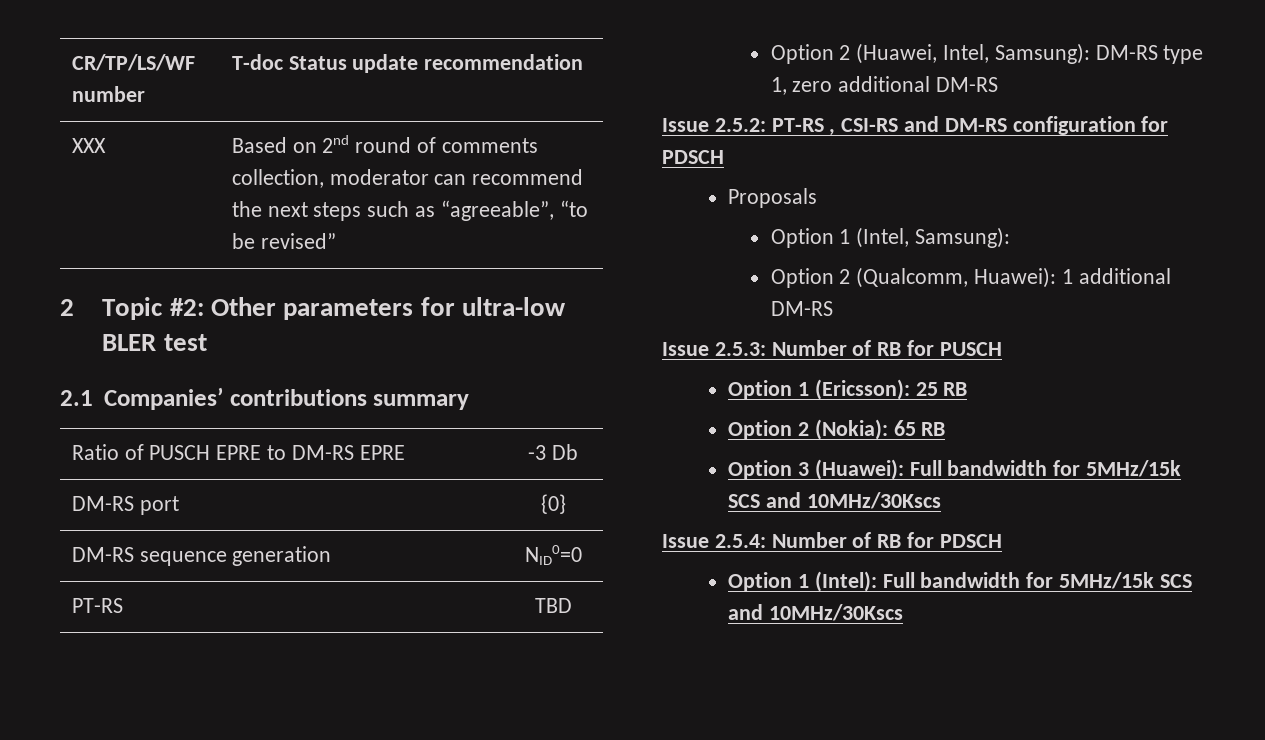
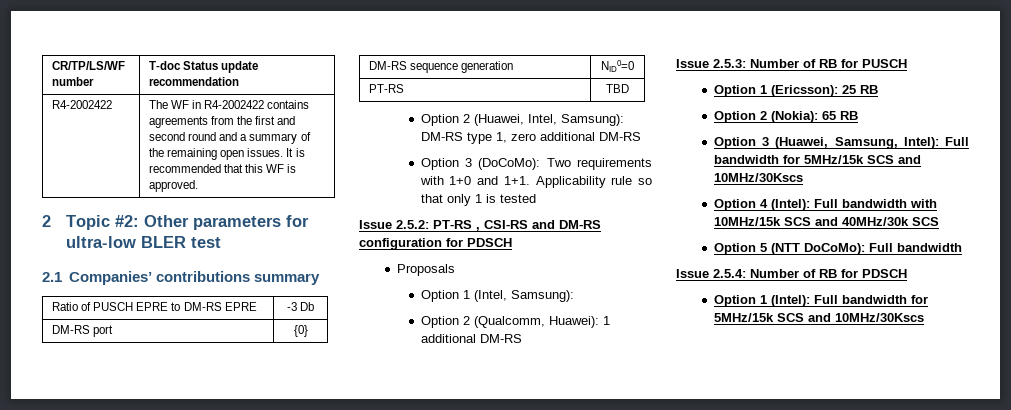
[71,138,106,153] [231,135,538,153] [231,169,584,188] [231,200,588,221] [231,233,336,249] XXX | Based on 2nd round of comments collection, moderator can recommend the next steps such as “agreeable”, “to be revised” -> [52,100,113,109] [149,100,310,109] [149,116,296,128] [149,132,311,144] [149,148,305,160] [149,164,297,173] [149,180,199,192] R4-2002422 | The WF in R4-2002422 contains agreements from the first and second round and a summary of the remaining open issues. It is recommended that this WF is approved.
(998, 84) none -> [420,158,652,170] [419,176,652,188] [420,194,536,206] // Option 3 (DoCoMo): Two requirements with 1+0 and 1+1. Applicability rule so that only 1 is tested
[814,459,1181,480] [728,492,941,509] (Huawei): Full bandwidth for 5MHz/15k SCS and 10MHz/30Kscs -> [775,137,969,149] [713,155,921,164] [713,173,803,182] [713,199,937,211] [713,217,939,226] [713,243,962,255] (Huawei, Samsung, Intel): Full bandwidth for 5MHz/15k SCS and 10MHz/30Kscs // Option 4 (Intel): Full bandwidth with 10MHz/15k SCS and 40MHz/30k SCS // Option 5 (NTT DoCoMo): Full bandwidth

